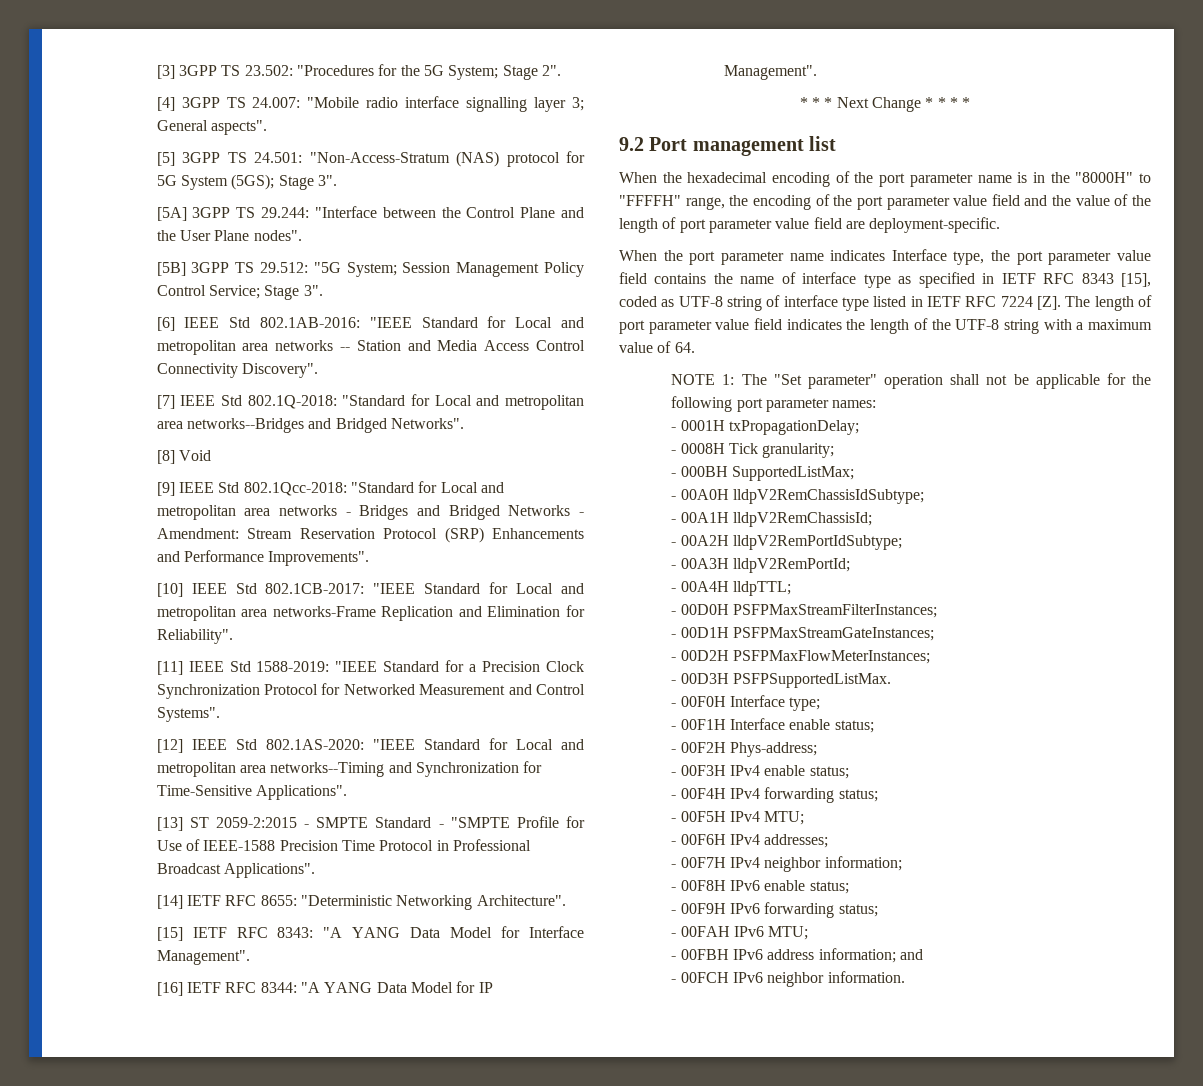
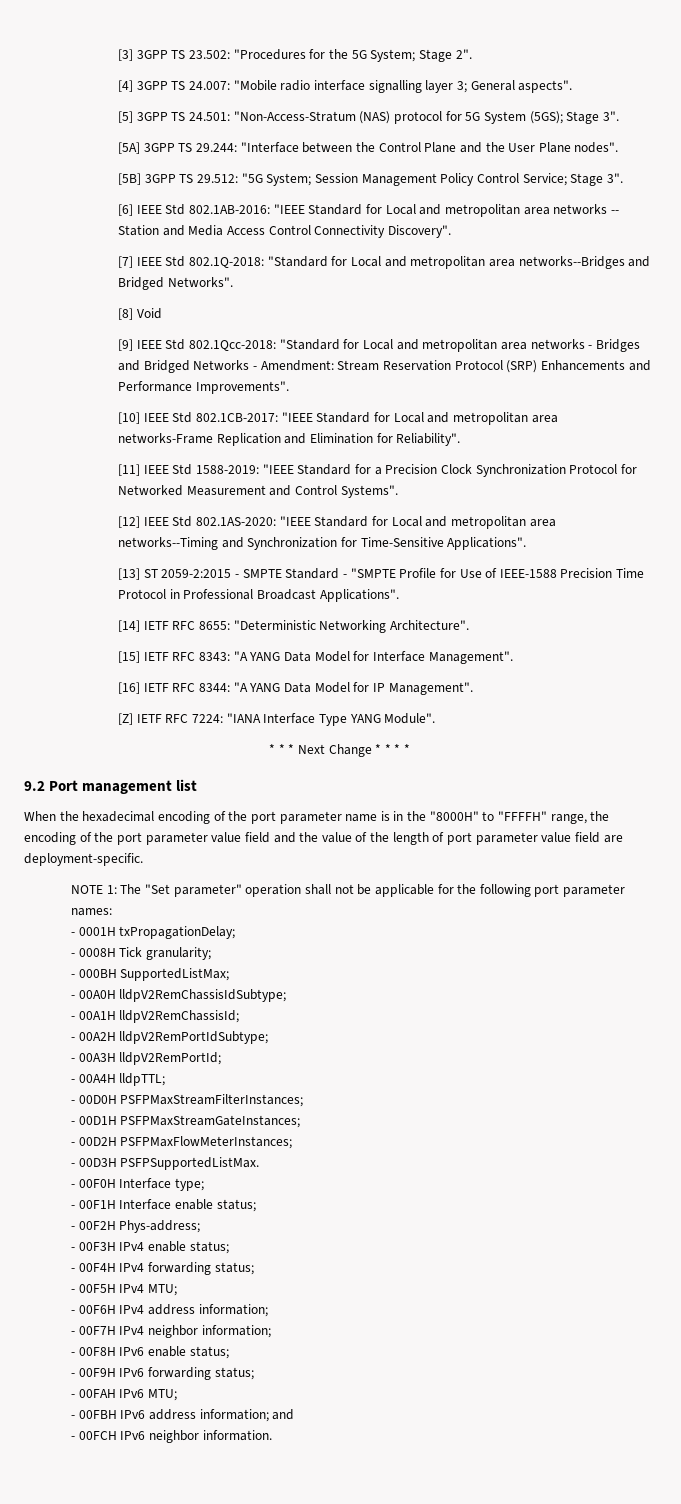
(817, 72) none -> [118,713,436,726] // [Z] IETF RFC 7224: "IANA Interface Type YANG Module".
[619,249,1151,265] [619,272,1151,288] [619,295,1152,311] [619,318,1152,334] [619,341,695,353] // When the port parameter name indicates Interface type, the port parameter value field contains the name of interface type as specified in IETF RFC 8343 [15], coded as UTF-8 string of interface type listed in IETF RFC 7224 [Z]. The length of port parameter value field indicates the length of the UTF-8 string with a maximum value of 64. -> (143, 859) none
[764,834,829,848] addresses; -> [147,1304,268,1317] address information;

